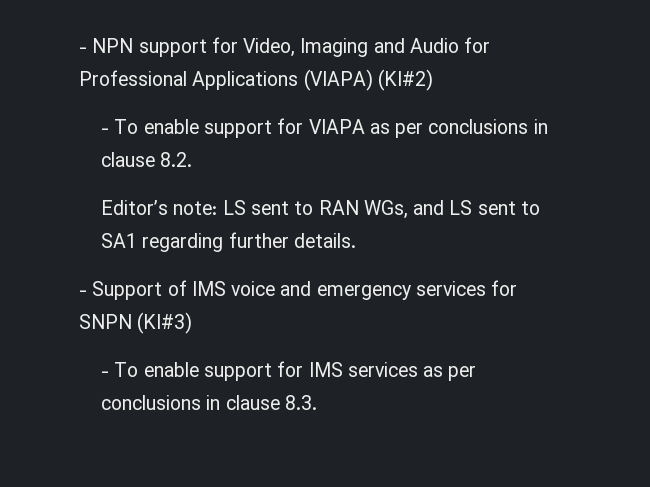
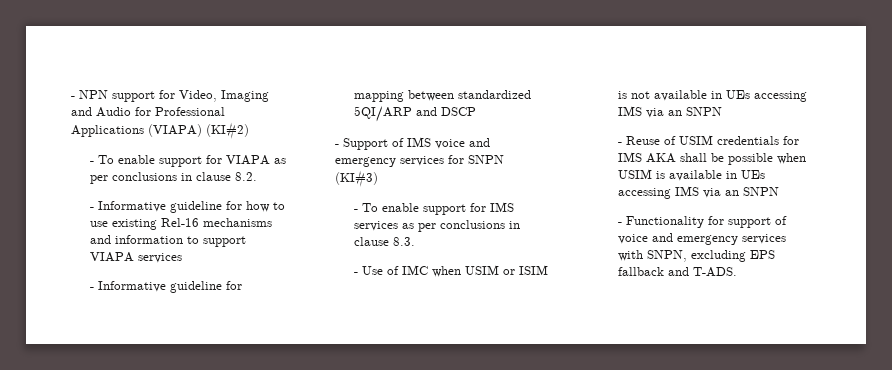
[101,200,540,219] [101,232,357,252] Editor’s note: LS sent to RAN WGs, and LS sent to SA1 regarding further details. -> [90,201,286,213] [90,218,273,230] [90,235,247,247] [90,252,183,263] [90,281,243,293] [354,90,532,102] [354,106,477,122] - Informative guideline for how to use existing Rel-16 mechanisms and information to support VIAPA services // - Informative guideline for mapping between standardized 5QI/ARP and DSCP
(318, 402) none -> [354,265,549,277] [618,90,808,102] [618,106,723,118] [618,135,800,145] [618,152,807,165] [618,169,766,181] [618,186,780,199] [618,216,788,228] [618,233,787,245] [618,250,776,262] [618,267,738,277] // - Use of IMC when USIM or ISIM is not available in UEs accessing IMS via an SNPN // - Reuse of USIM credentials for IMS AKA shall be possible when USIM is available in UEs accessing IMS via an SNPN // - Functionality for support of voice and emergency services with SNPN, excluding EPS fallback and T-ADS.

